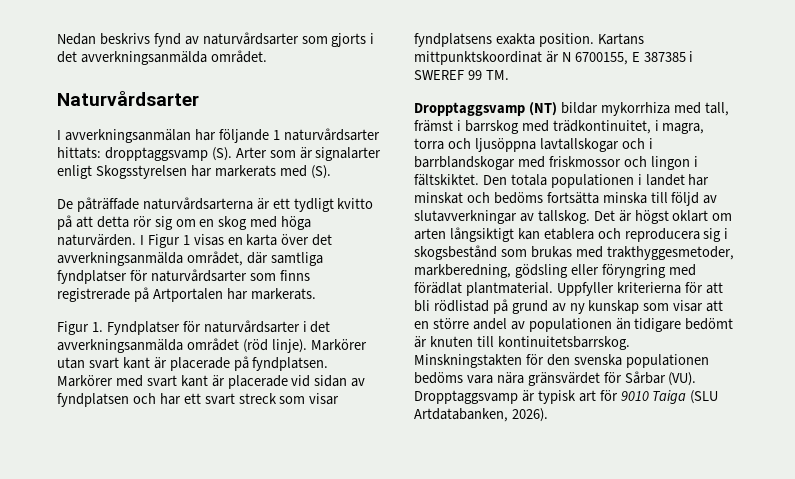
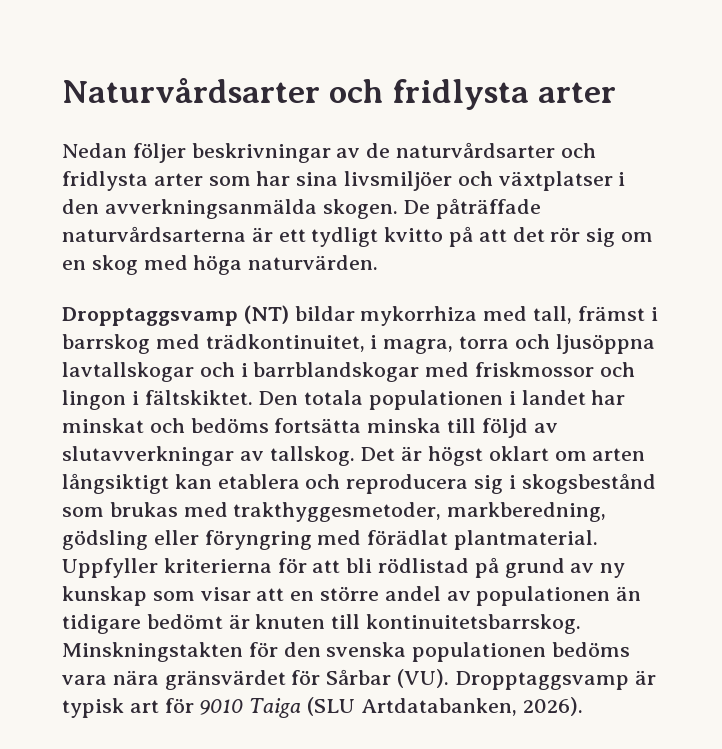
[57,32,375,47] [57,50,267,65] [57,91,199,106] [57,128,380,143] [57,147,382,161] [57,165,331,179] Nedan beskrivs fynd av naturvårdsarter som gjorts i det avverkningsanmälda området. // Naturvårdsarter // I avverkningsanmälan har följande 1 naturvårdsarter hittats: dropptaggsvamp (S). Arter som är signalarter enligt Skogsstyrelsen har markerats med (S). // -> [62,78,617,110] [62,142,596,163] [62,171,626,191] [62,199,398,219] Naturvårdsarter och fridlysta arter // Nedan följer beskrivningar av de naturvårdsarter och fridlysta arter som har sina livsmiljöer och växtplatser i den avverkningsanmälda skogen.
[96,216,129,228] detta -> [512,227,545,242] det
[139,234,333,248] [57,251,323,266] [57,269,310,284] [57,287,316,302] [57,320,331,335] [57,338,367,353] [57,356,329,371] [57,375,366,389] [57,393,340,407] [414,33,644,47] [414,51,694,65] [414,70,509,80] I Figur 1 visas en karta över det avverkningsanmälda området, där samtliga fyndplatser för naturvårdsarter som finns registrerade på Artportalen har markerats. // Figur 1. Fyndplatser för naturvårdsarter i det avverkningsanmälda området (röd linje). Markörer utan svart kant är placerade på fyndplatsen. Markörer med svart kant är placerade vid sidan av fyndplatsen och har ett svart streck som visar fyndplatsens exakta position. Kartans mittpunktskoordinat är N 6700155, E 387385 i SWEREF 99 TM. -> (379, 262) none

